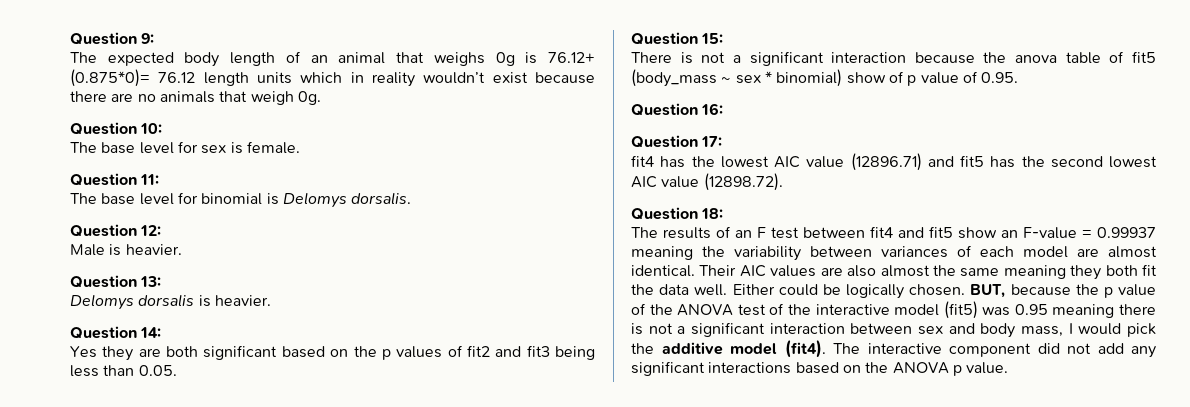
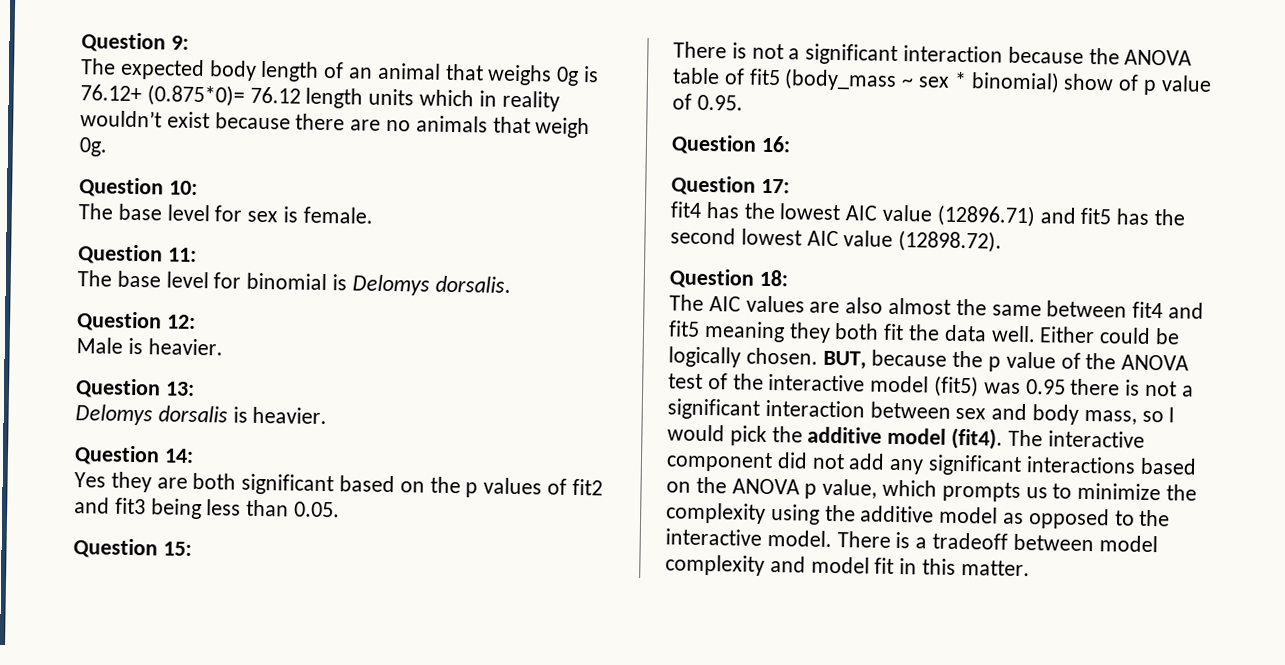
[1015,55,1058,63] anova -> [1124,49,1193,66] ANOVA
[663,226,1156,239] [631,245,1157,261] [631,265,737,277] results of an F test between fit4 and fit5 show an F-value = 0.99937 meaning the variability between variances of each model are almost identical. Their -> (704, 302) none
(1000, 272) none -> [1046,300,1205,319] [668,320,700,337] between fit4 and fit5
[1052,304,1115,318] meaning -> (1066, 387) none
(1063, 331) none -> [1141,410,1164,423] so
[966,362,1009,374] value. -> [822,478,1198,502] [666,502,1171,530] [665,528,1158,553] [665,554,1030,577] value, which prompts us to minimize the complexity using the additive model as opposed to the interactive model. There is a tradeoff between model complexity and model fit in this matter.

